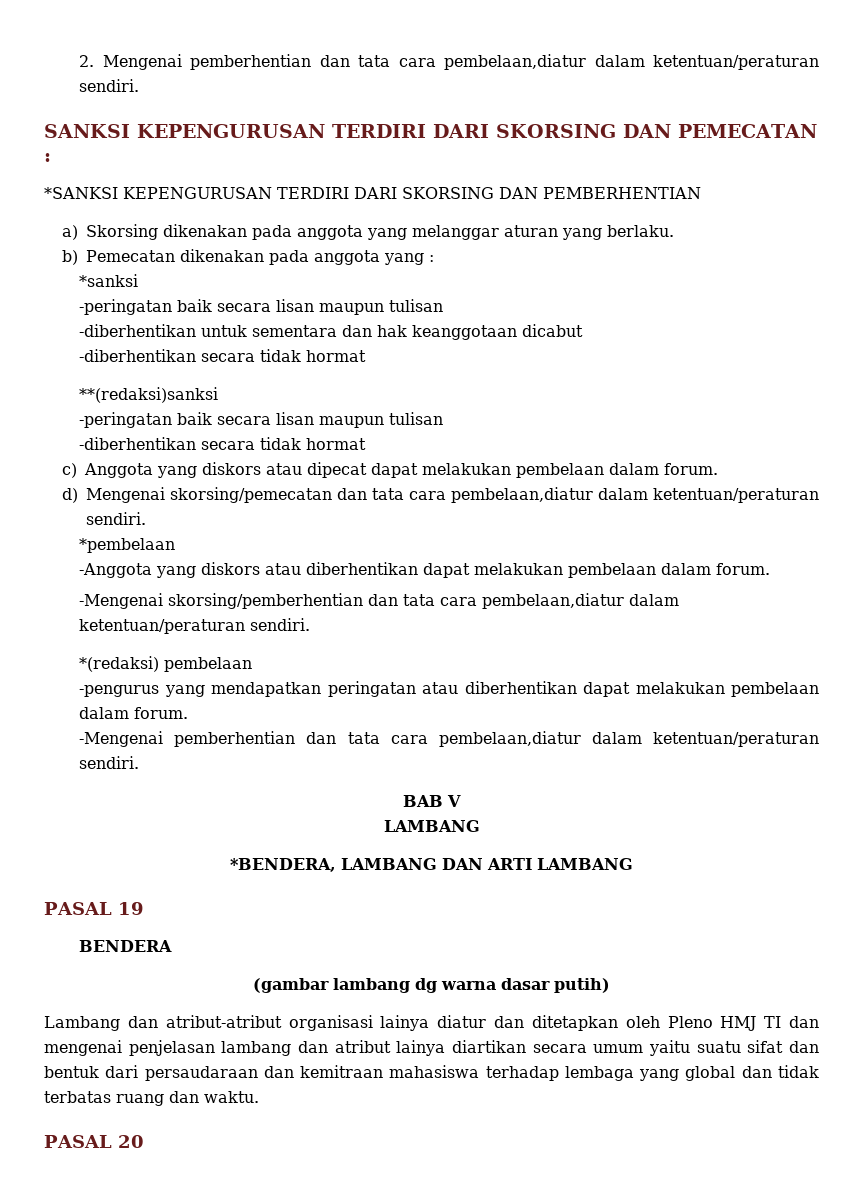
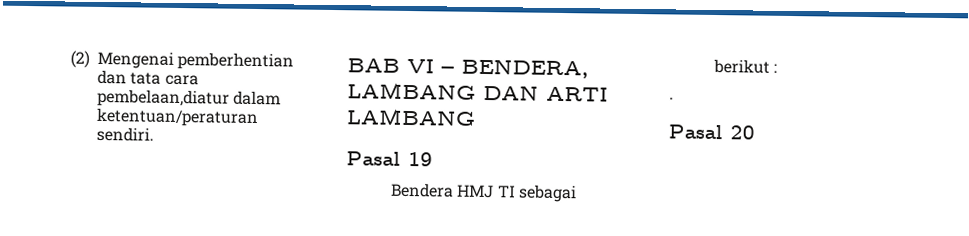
[79,55,95,67] 2. -> [70,50,91,68] (2)
[44,124,817,138] [44,153,51,162] [44,187,701,199] [61,224,674,240] [61,249,434,265] [79,274,139,287] [79,299,444,315] [79,324,584,340] [79,349,367,362] [79,387,219,403] [79,412,444,428] [79,437,367,450] [61,462,718,478] [61,487,819,503] [85,512,146,525] [79,538,176,553] [79,562,771,578] [79,593,680,609] [79,618,311,634] [79,656,253,672] [79,681,819,697] [79,707,189,719] [79,731,819,747] [79,756,140,769] [403,795,461,807] [383,820,480,832] [230,858,336,872] SANKSI KEPENGURUSAN TERDIRI DARI SKORSING DAN PEMECATAN : // *SANKSI KEPENGURUSAN TERDIRI DARI SKORSING DAN PEMBERHENTIAN // a) Skorsing dikenakan pada anggota yang melanggar aturan yang berlaku. // b) Pemecatan dikenakan pada anggota yang : // *sanksi // -peringatan baik secara lisan maupun tulisan // -diberhentikan untuk sementara dan hak keanggotaan dicabut // -diberhentikan secara tidak hormat // **(redaksi)sanksi // -peringatan baik secara lisan maupun tulisan // -diberhentikan secara tidak hormat // c) Anggota yang diskors atau dipecat dapat melakukan pembelaan dalam forum. // d) Mengenai skorsing/pemecatan dan tata cara pembelaan,diatur dalam ketentuan/peraturan sendiri. // *pembelaan // -Anggota yang diskors atau diberhentikan dapat melakukan pembelaan dalam forum. // -Mengenai skorsing/pemberhentian dan tata cara pembelaan,diatur dalam ketentuan/peraturan sendiri. // *(redaksi) pembelaan // -pengurus yang mendapatkan peringatan atau diberhentikan dapat melakukan pembelaan dalam forum. // -Mengenai pemberhentian dan tata cara pembelaan,diatur dalam ketentuan/peraturan sendiri. // BAB V // LAMBANG // *BENDERA, -> [347,58,589,79] BAB VI – BENDERA,
[44,902,112,915] PASAL -> [346,151,401,166] Pasal
[79,940,173,952] [253,978,610,993] [44,1015,820,1031] [44,1040,819,1056] [44,1065,819,1081] [44,1091,259,1106] [44,1135,112,1148] BENDERA // (gambar lambang dg warna dasar putih) // Lambang dan atribut-atribut organisasi lainya diatur dan ditetapkan oleh Pleno HMJ TI dan mengenai penjelasan lambang dan atribut lainya diartikan secara umum yaitu suatu sifat dan bentuk dari persaudaraan dan kemitraan mahasiswa terhadap lembaga yang global dan tidak terbatas ruang dan waktu. // PASAL -> [390,182,578,203] [713,58,778,74] [669,97,674,100] [668,124,723,140] Bendera HMJ TI sebagai berikut : // . // Pasal

